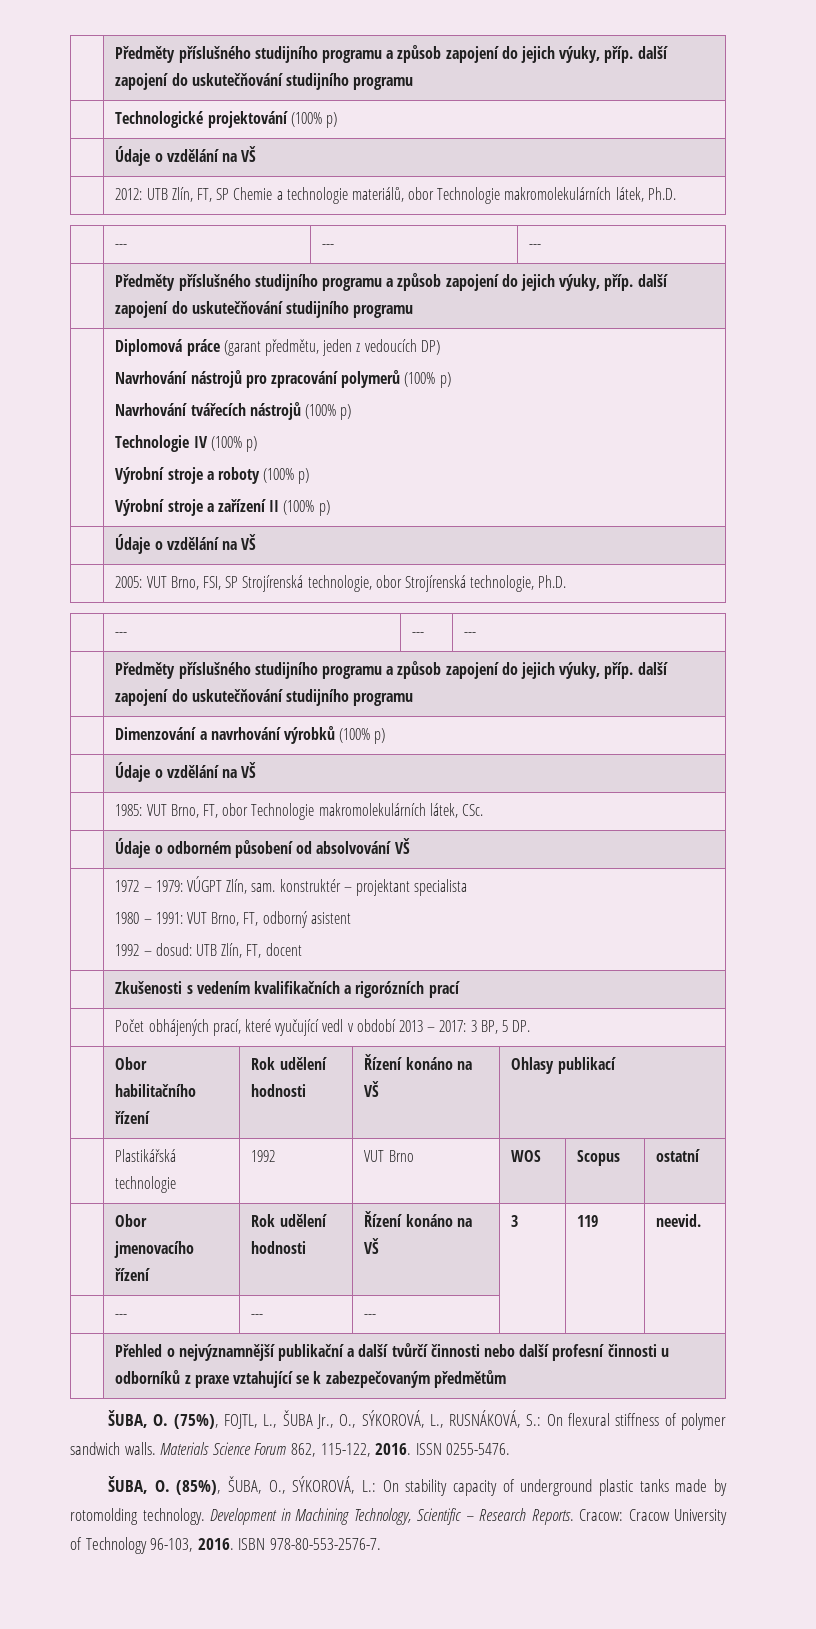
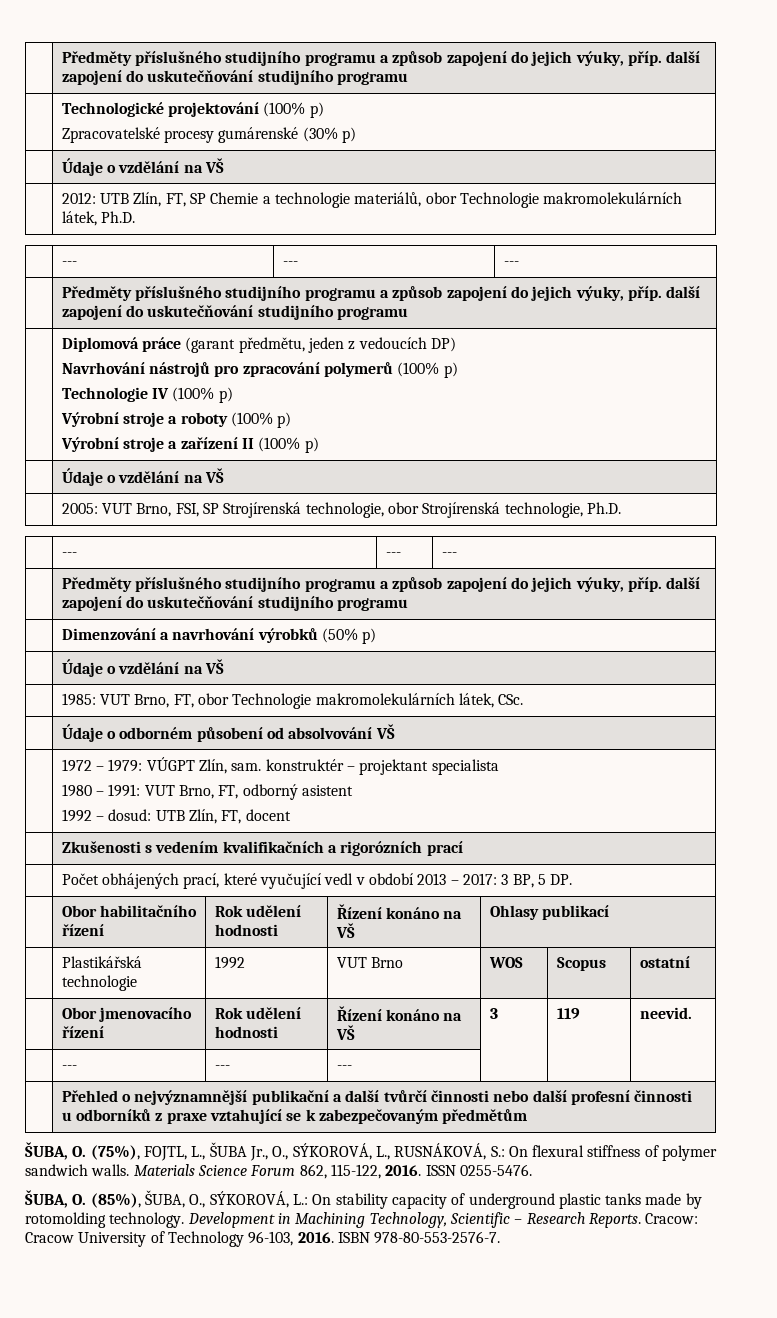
(338, 120) none -> [61,127,356,143] // Zpracovatelské procesy gumárenské (30% p)
[115,402,352,420] // Navrhování tvářecích nástrojů (100% p) -> (458, 370) none
[339,728,371,743] (100% -> [321,628,358,643] (50%

